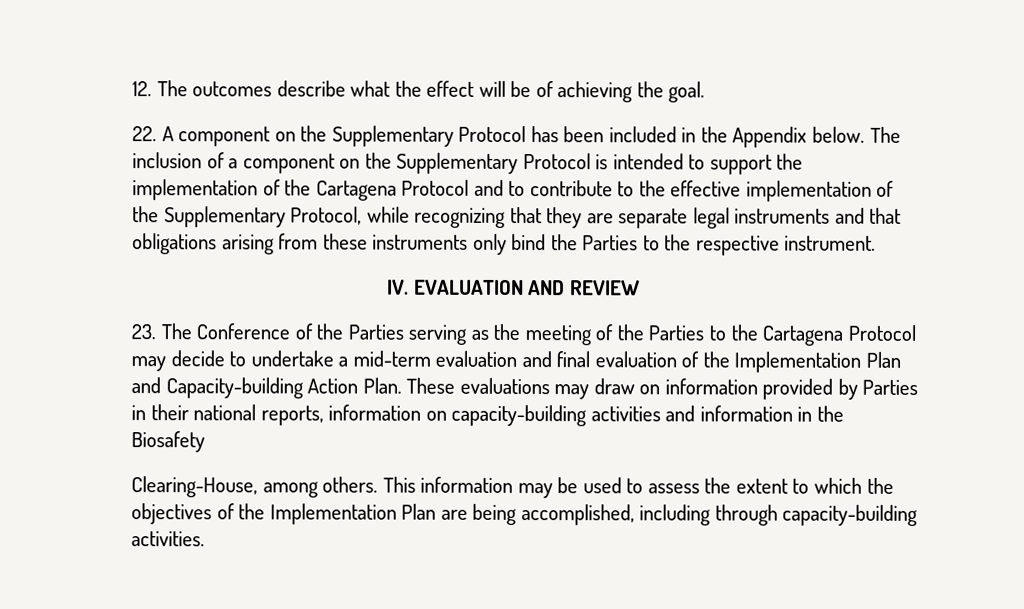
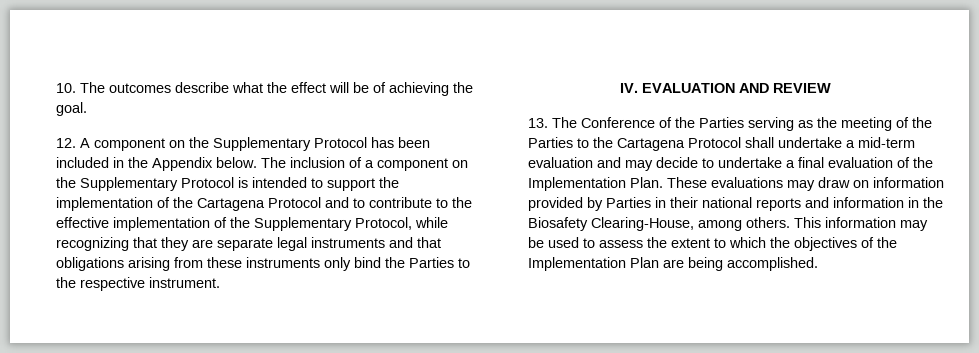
[132,81,153,97] 12. -> [56,83,77,93] 10.
[132,126,158,142] 22. -> [56,138,77,148] 12.
[131,324,157,340] 23. -> [528,118,549,128] 13.
(916, 332) none -> [745,137,916,148] [528,157,622,168] shall undertake a mid-term evaluation and
[352,350,552,368] mid-term evaluation and -> (796, 164) none
[865,351,901,368] [131,377,359,399] Plan and Capacity-building Action -> (627, 184) none
[260,404,661,427] reports, information on capacity-building activities -> [756,198,802,211] reports
(206, 442) // -> (589, 224) none
[520,504,919,526] [131,531,206,547] accomplished, including through capacity-building activities. -> [727,257,819,271] accomplished.

